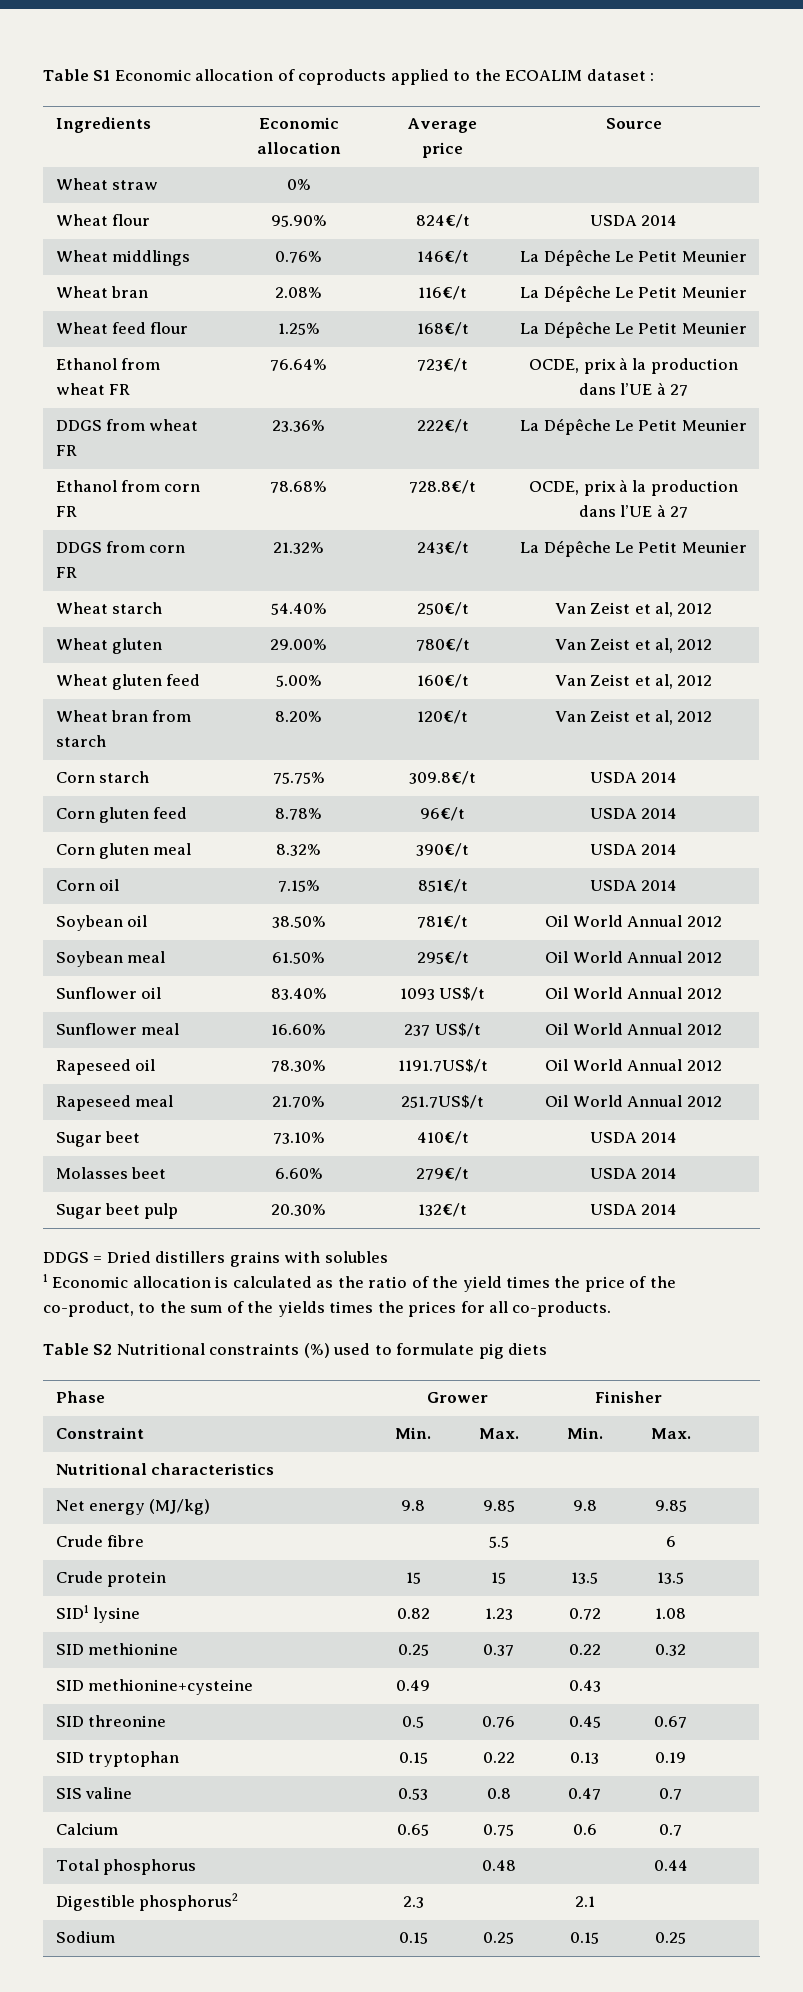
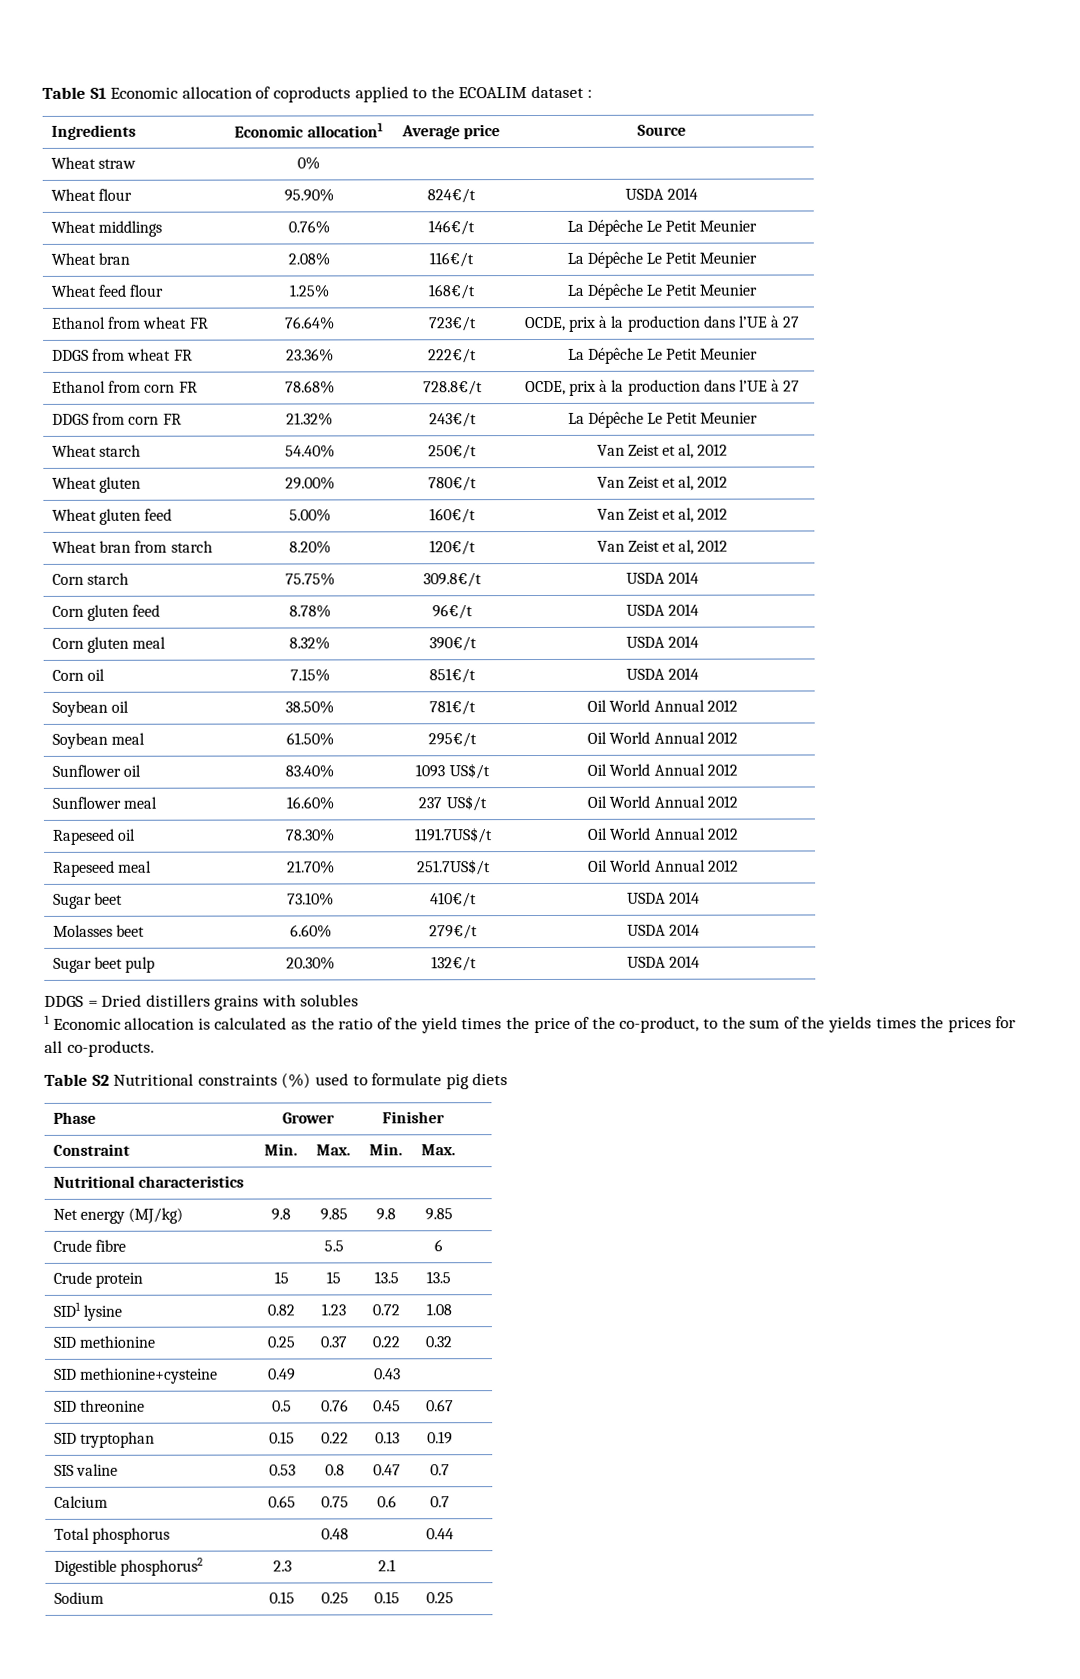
[256,142,341,154] allocation -> [306,122,383,138] allocation1

